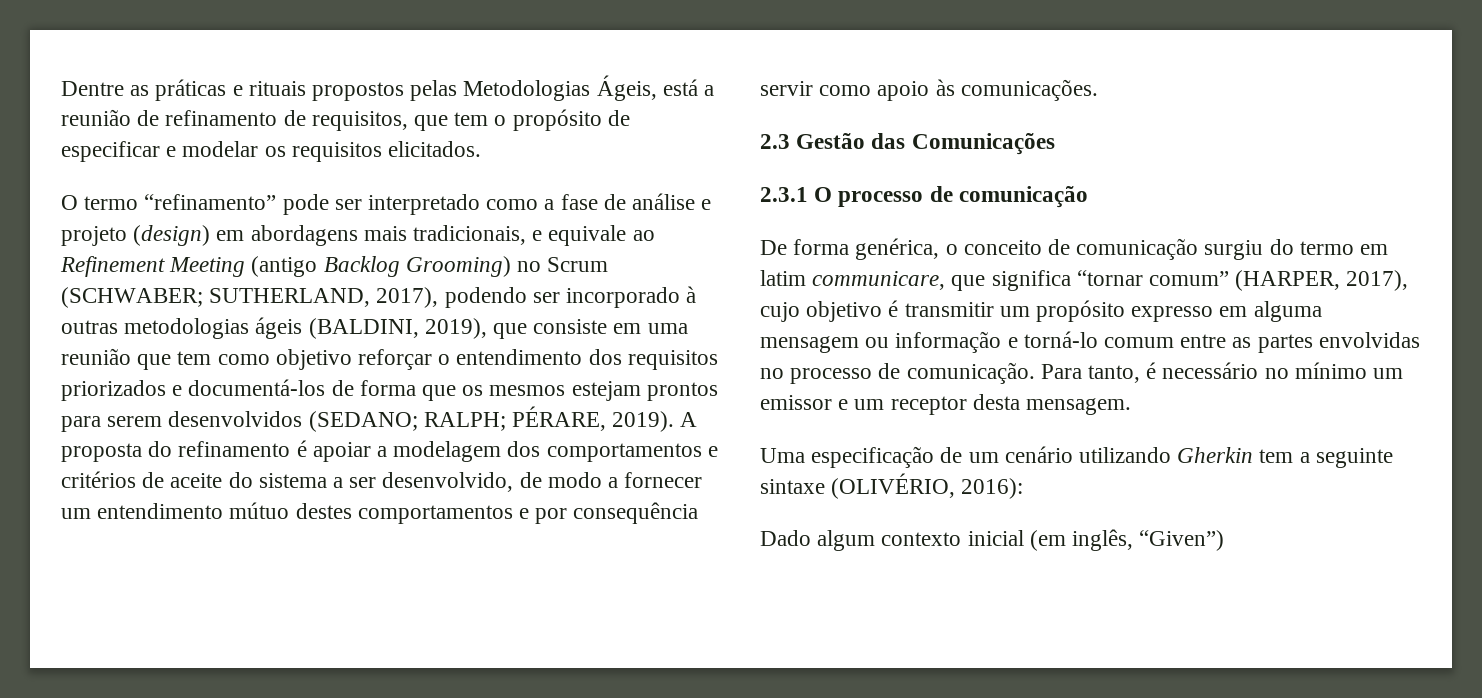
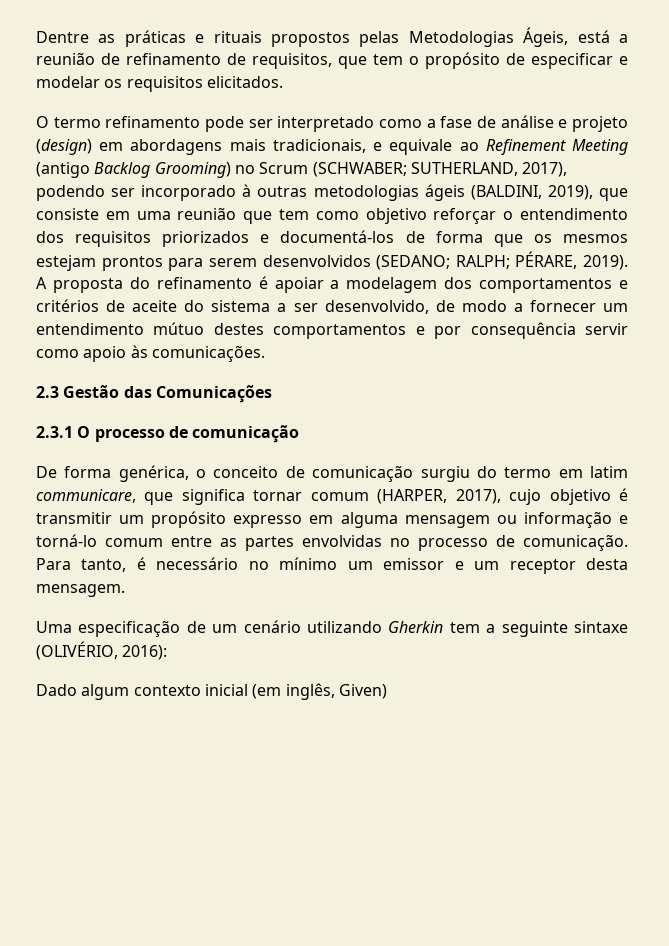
[144,194,277,210] “refinamento” -> [105,116,201,128] refinamento
[1076,270,1230,286] “tornar comum” -> [253,490,369,501] tornar comum
[1139,530,1225,551] “Given”) -> [338,684,387,699] Given)

